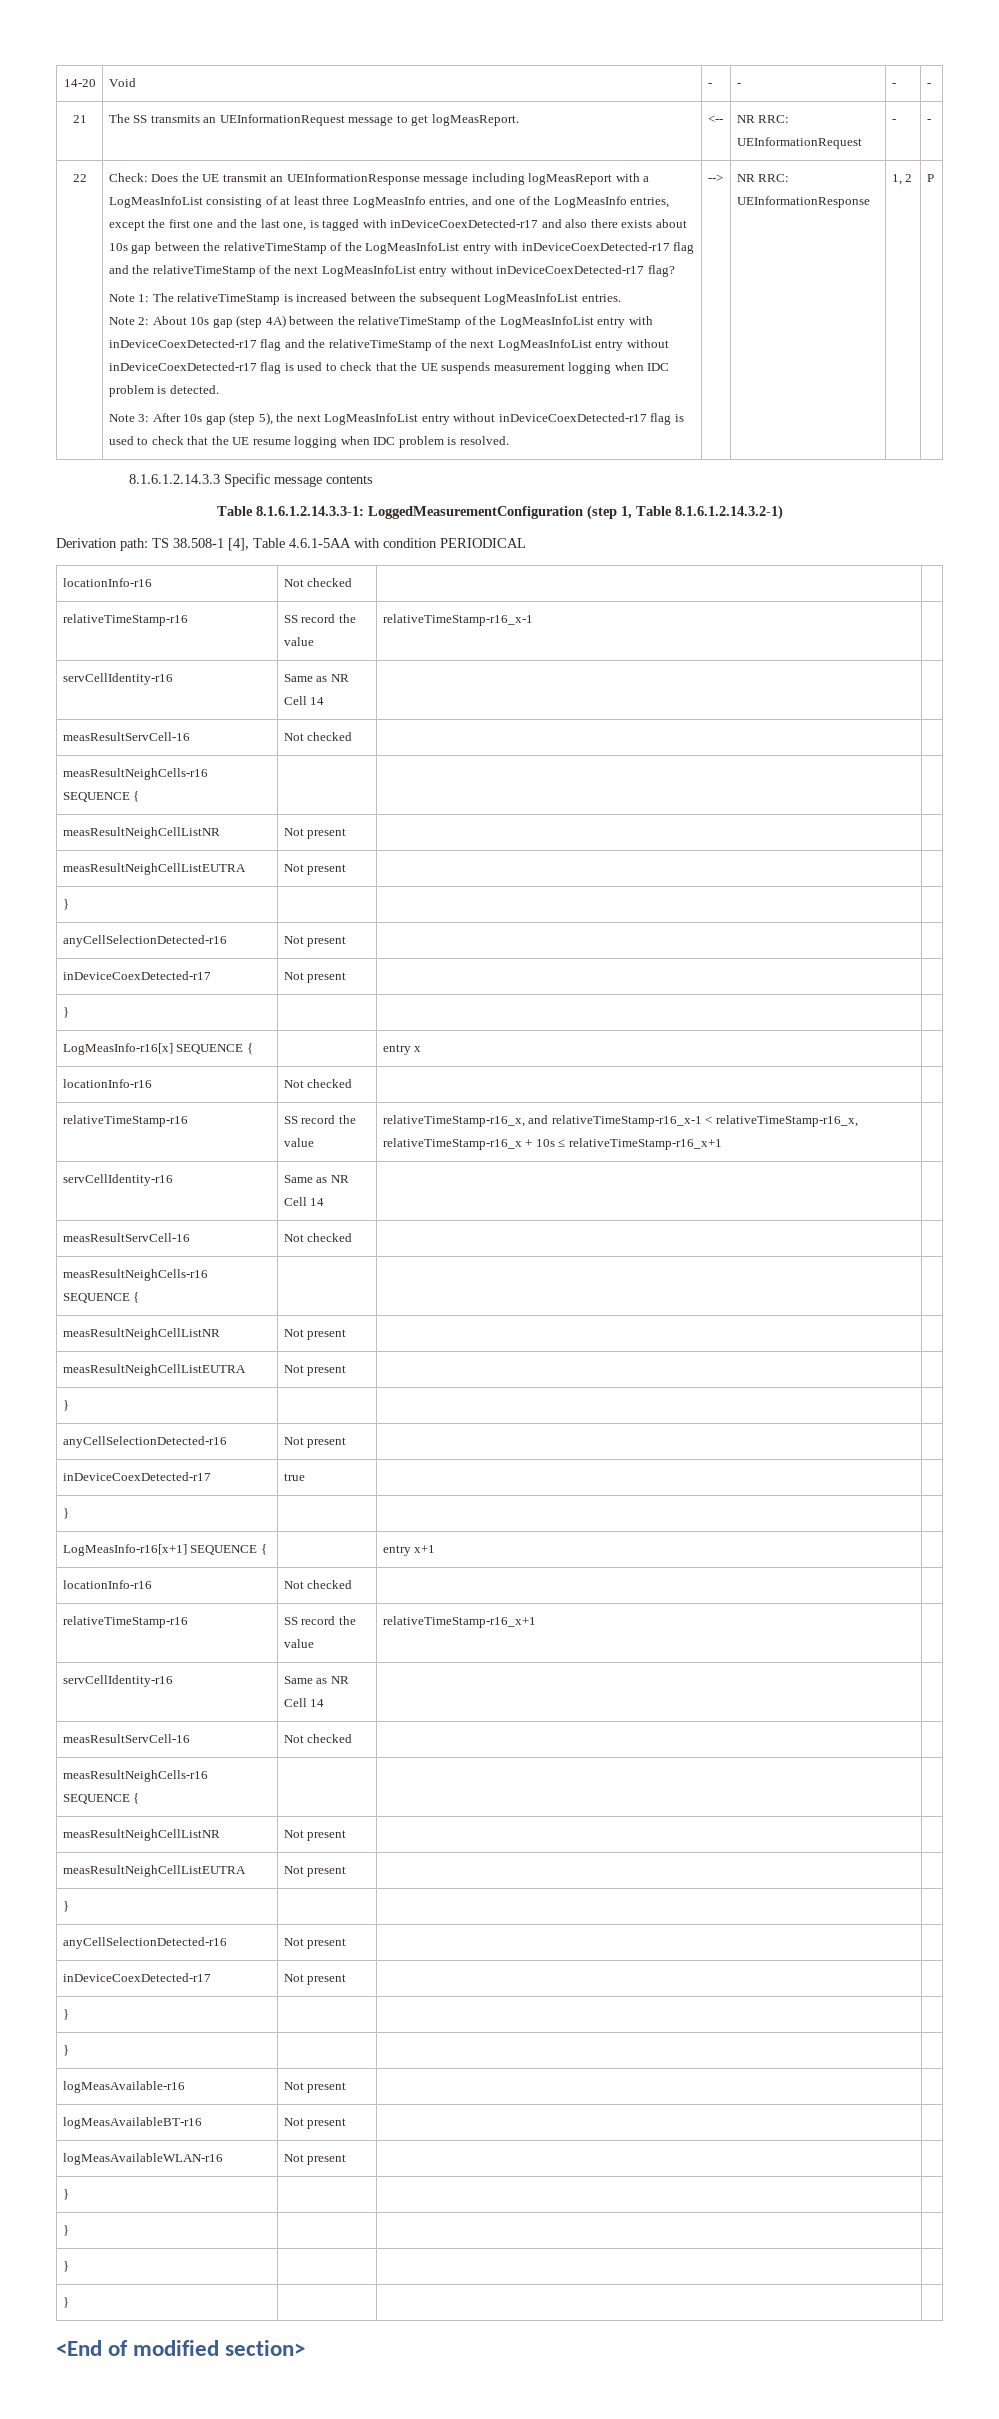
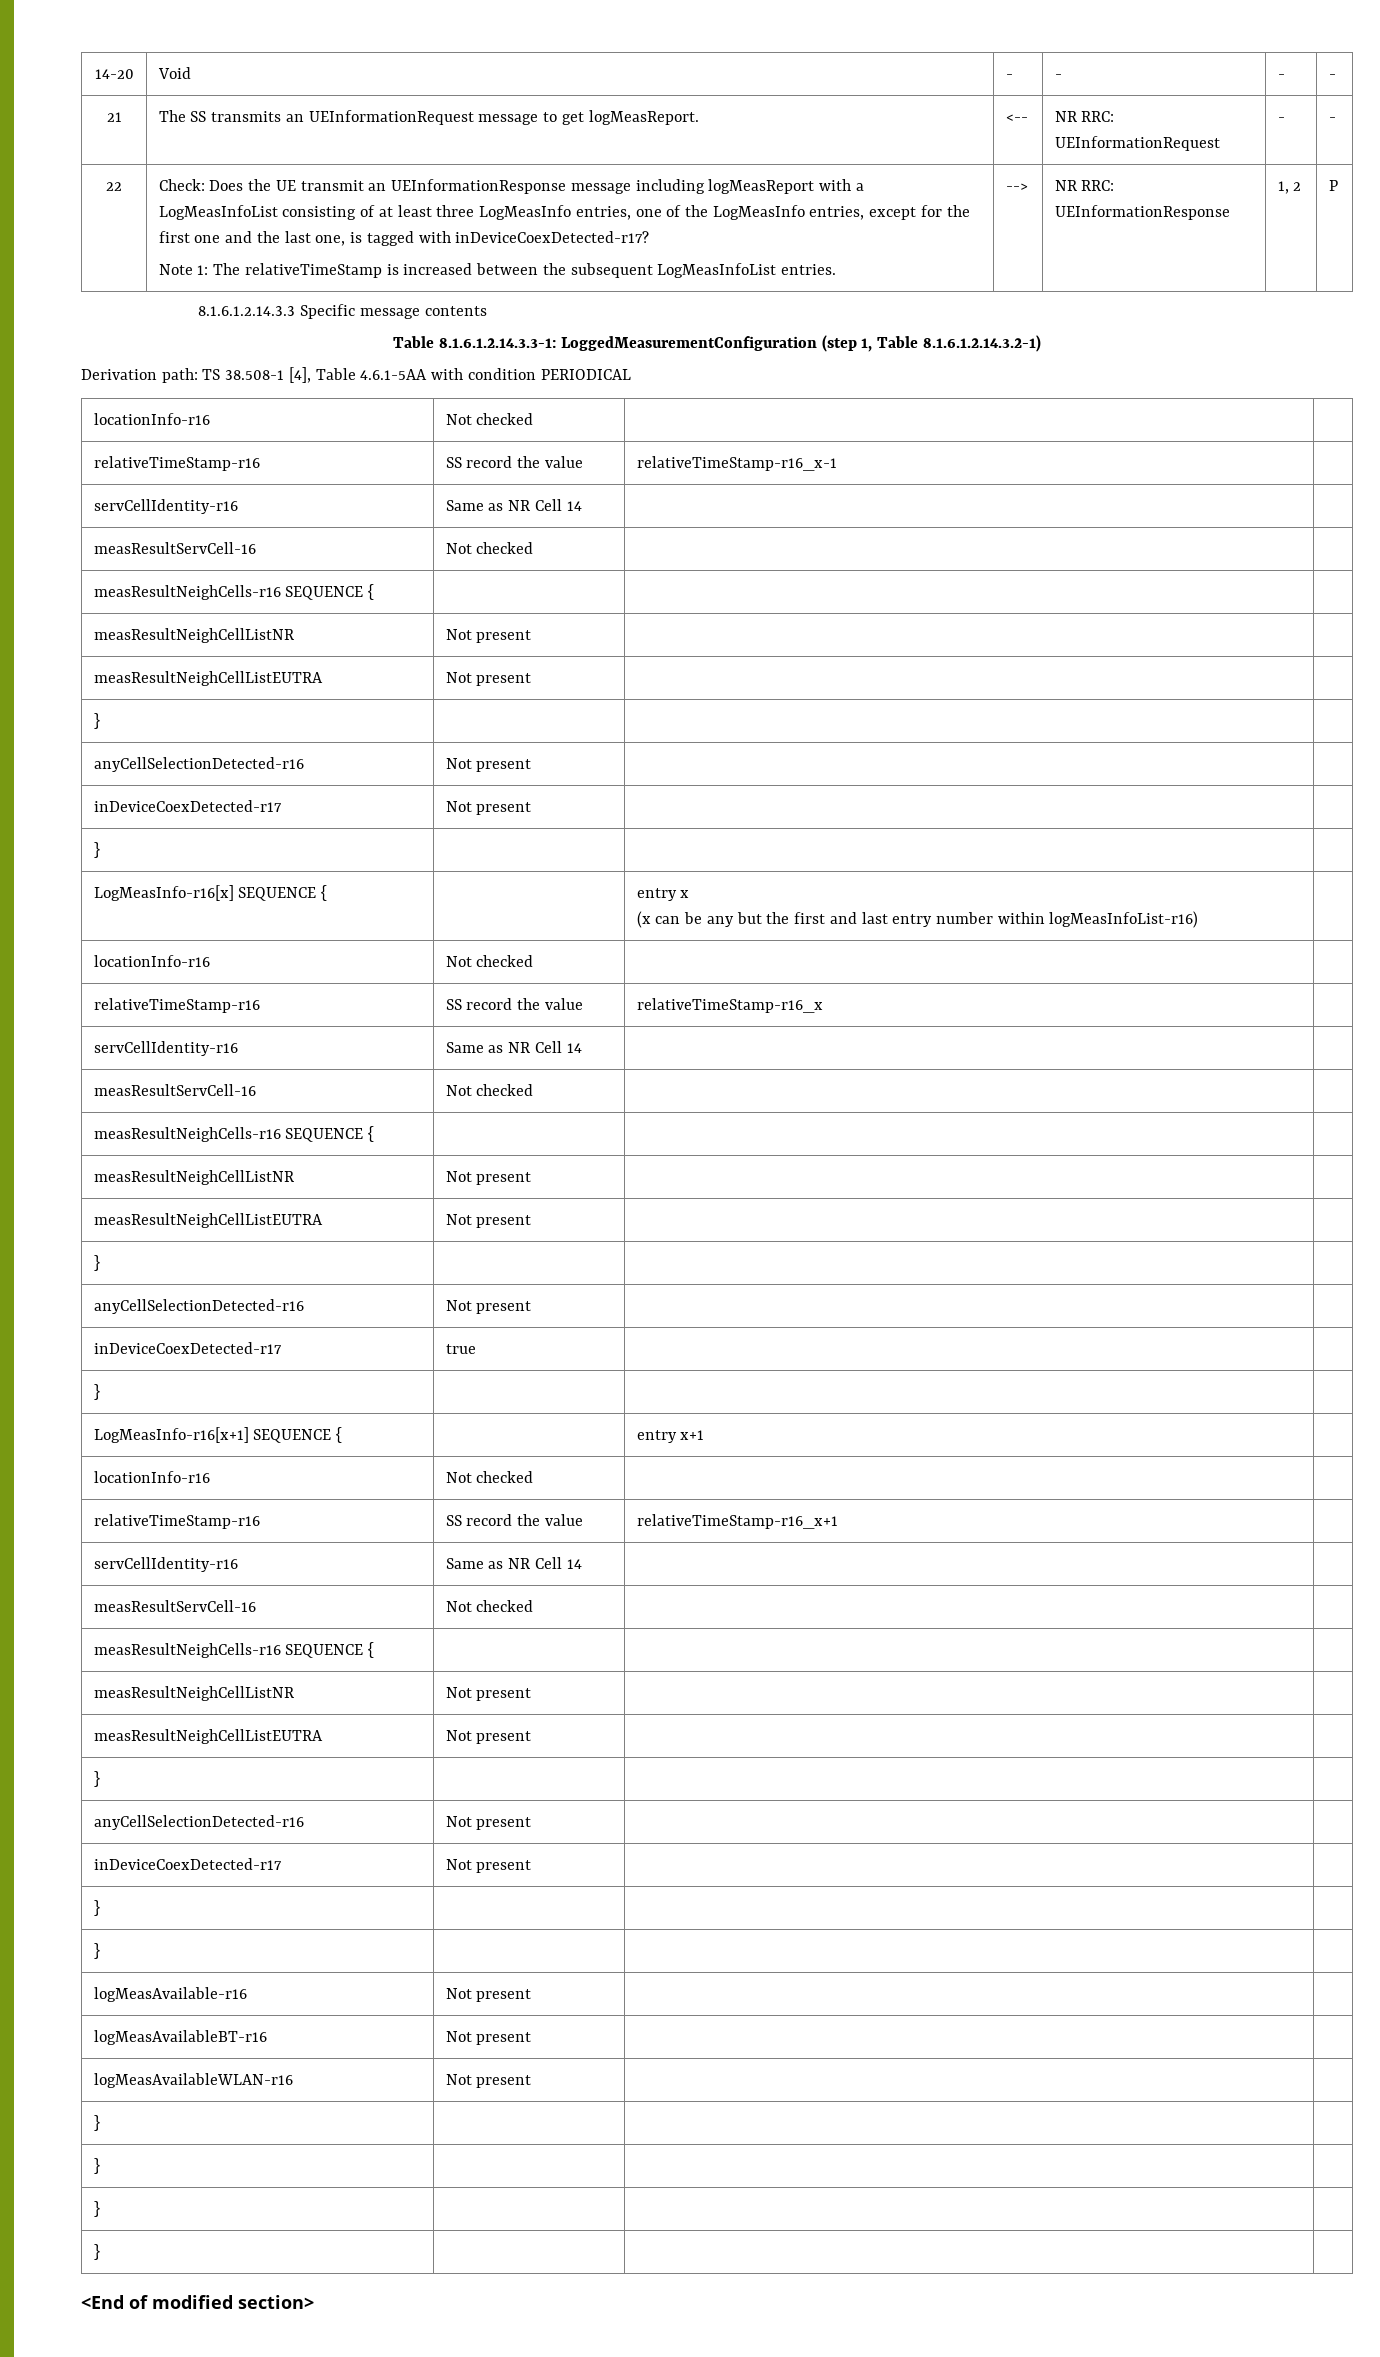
[471,196,492,205] and -> (631, 213) none
(145, 225) none -> [920,205,942,217] for
[390,219,687,228] [108,242,695,254] [108,265,675,277] inDeviceCoexDetected-r17 and also there exists about 10s gap between the relativeTimeStamp of the LogMeasInfoList entry with inDeviceCoexDetected-r17 flag and the relativeTimeStamp of the next LogMeasInfoList entry without inDeviceCoexDetected-r17 flag? -> [455,231,650,243] inDeviceCoexDetected-r17?
[108,315,653,328] [108,339,669,351] [108,362,670,374] [108,385,219,397] [108,412,684,425] [108,436,509,448] // Note 2: About 10s gap (step 4A) between the relativeTimeStamp of the LogMeasInfoList entry with inDeviceCoexDetected-r17 flag and the relativeTimeStamp of the next LogMeasInfoList entry without inDeviceCoexDetected-r17 flag is used to check that the UE suspends measurement logging when IDC problem is detected. // Note 3: After 10s gap (step 5), the next LogMeasInfoList entry without inDeviceCoexDetected-r17 flag is used to check that the UE resume logging when IDC problem is resolved. -> (836, 269) none
[62,1079,152,1088] [283,1079,353,1088] [62,1115,188,1127] [283,1115,356,1124] [283,1138,314,1147] [382,1115,858,1127] [382,1138,722,1150] | // locationInfo-r16 | Not checked | | // relativeTimeStamp-r16 | SS record the value | relativeTimeStamp-r16_x, and relativeTimeStamp-r16_x-1 < relativeTimeStamp-r16_x, relativeTimeStamp-r16_x + 10s ≤ relativeTimeStamp-r16_x+1 -> [636,911,1199,928] [93,955,210,967] [445,955,534,967] [93,998,260,1013] [445,998,583,1010] [636,998,823,1013] // (x can be any but the first and last entry number within logMeasInfoList-r16) | // locationInfo-r16 | Not checked | | // relativeTimeStamp-r16 | SS record the value | relativeTimeStamp-r16_x

